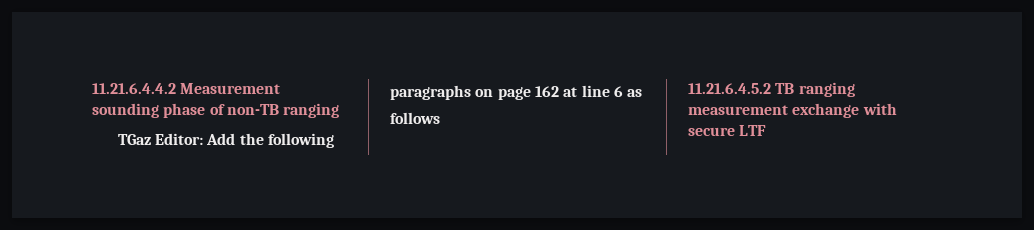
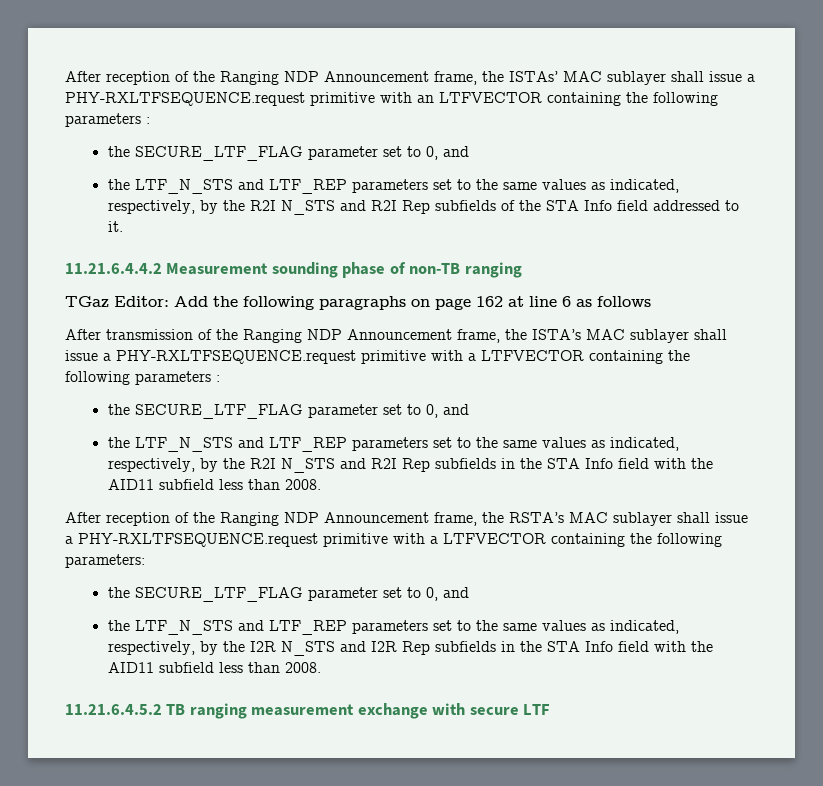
(92, 88) none -> [65,71,755,85] [65,92,718,106] [65,113,150,127] [107,146,469,161] [107,179,679,194] [107,200,739,215] [107,221,123,232] After reception of the Ranging NDP Announcement frame, the ISTAs’ MAC sublayer shall issue a PHY-RXLTFSEQUENCE.request primitive with an LTFVECTOR containing the following parameters : // the SECURE_LTF_FLAG parameter set to 0, and // the LTF_N_STS and LTF_REP parameters set to the same values as indicated, respectively, by the R2I N_STS and R2I Rep subfields of the STA Info field addressed to it. //
(440, 118) none -> [65,329,727,343] [65,350,690,364] [65,371,220,385] [107,404,469,419] [107,437,679,452] [107,458,713,473] [107,479,321,490] [65,512,748,526] [65,533,722,547] [65,554,145,568] [107,587,469,602] [107,620,679,635] [107,641,713,656] [107,662,321,673] // After transmission of the Ranging NDP Announcement frame, the ISTA’s MAC sublayer shall issue a PHY-RXLTFSEQUENCE.request primitive with a LTFVECTOR containing the following parameters : // the SECURE_LTF_FLAG parameter set to 0, and // the LTF_N_STS and LTF_REP parameters set to the same values as indicated, respectively, by the R2I N_STS and R2I Rep subfields in the STA Info field with the AID11 subfield less than 2008. // After reception of the Ranging NDP Announcement frame, the RSTA’s MAC sublayer shall issue a PHY-RXLTFSEQUENCE.request primitive with a LTFVECTOR containing the following parameters: // the SECURE_LTF_FLAG parameter set to 0, and // the LTF_N_STS and LTF_REP parameters set to the same values as indicated, respectively, by the I2R N_STS and I2R Rep subfields in the STA Info field with the AID11 subfield less than 2008.

